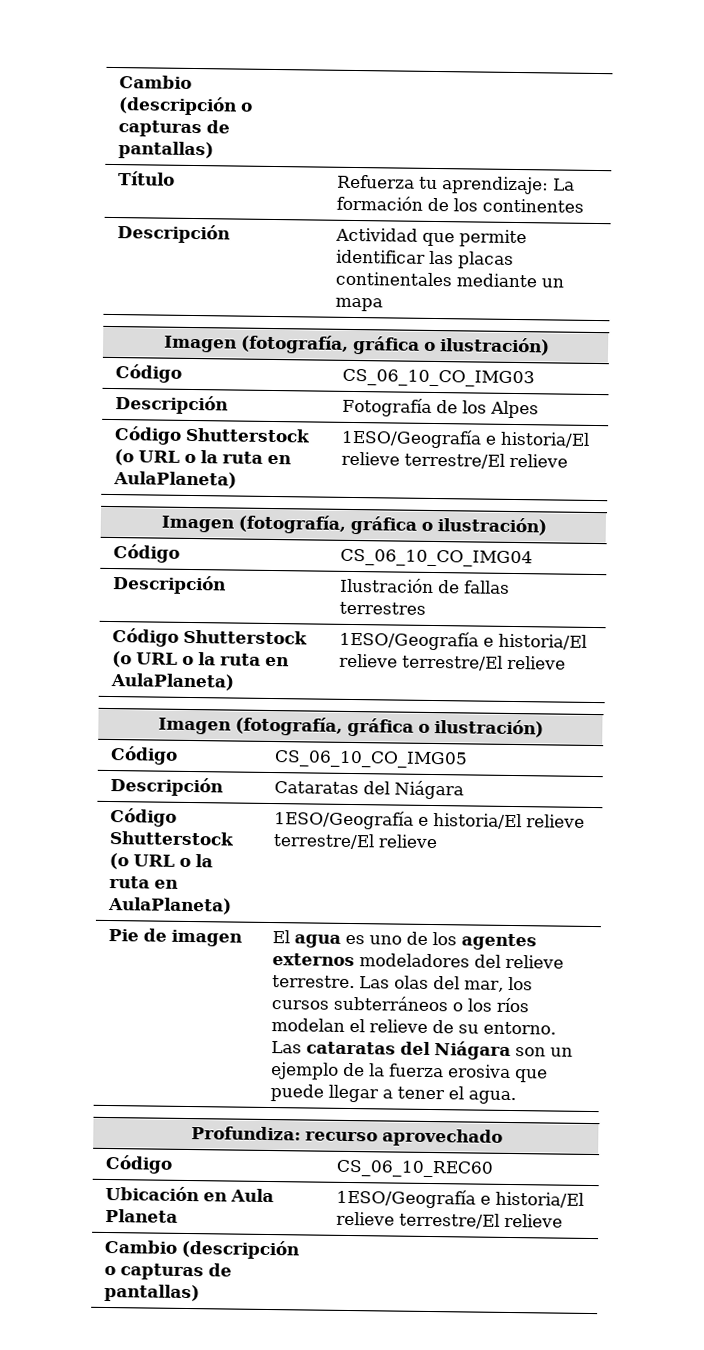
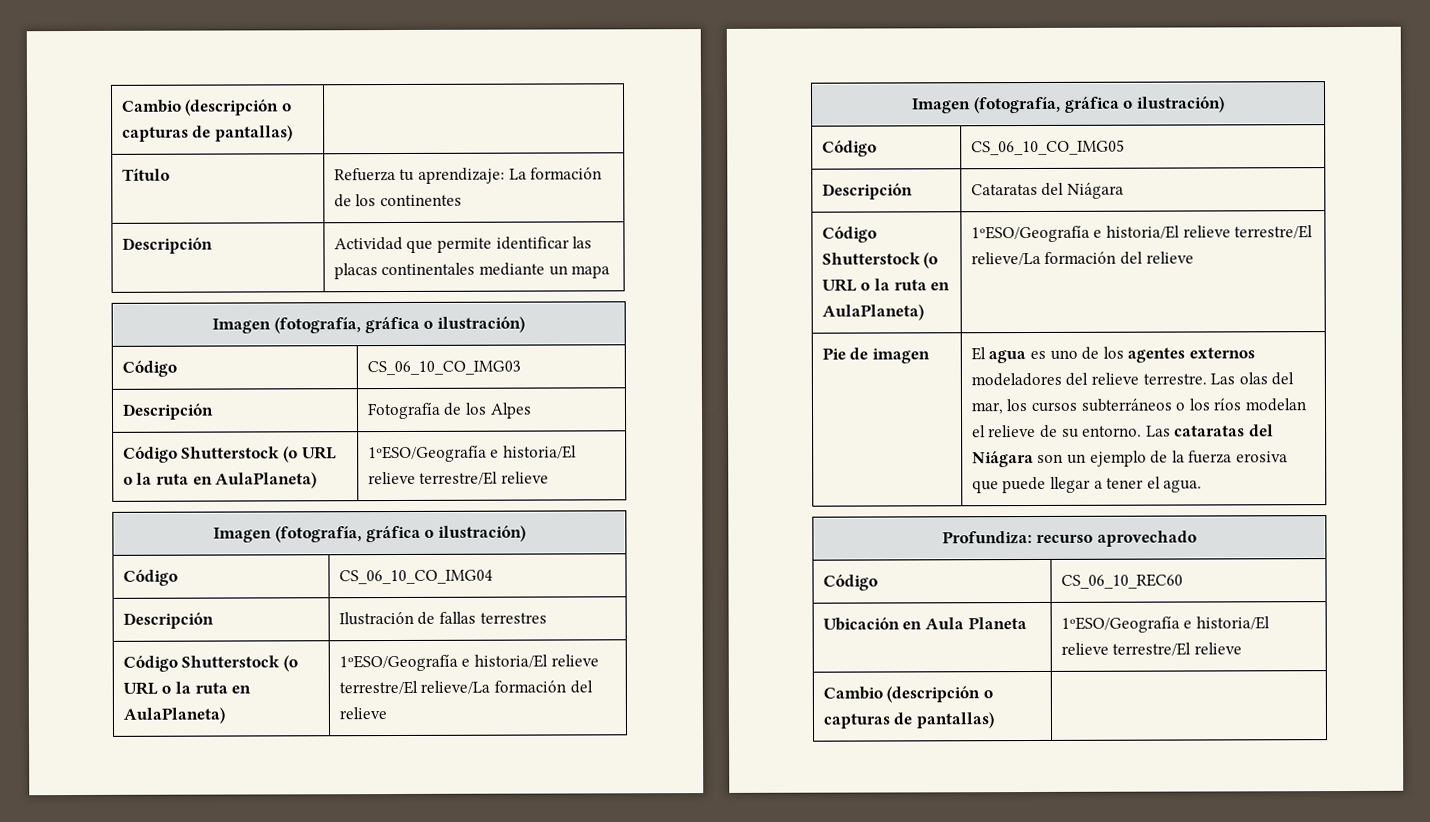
[341,428,483,449] 1ESO/Geografía -> [367,445,487,463] 1ºESO/Geografía
[339,630,588,651] [339,653,504,671] 1ESO/Geografía e historia/El relieve terrestre/El -> [338,654,599,672] [338,680,593,695] 1ºESO/Geografía e historia/El relieve terrestre/El relieve/La formación del
[274,810,586,830] [273,833,376,850] 1ESO/Geografía e historia/El relieve terrestre/El -> [970,225,1314,243] [970,251,1143,266] 1ºESO/Geografía e historia/El relieve terrestre/El relieve/La formación del
[336,1188,477,1209] 1ESO/Geografía -> [1060,616,1180,633] 1ºESO/Geografía

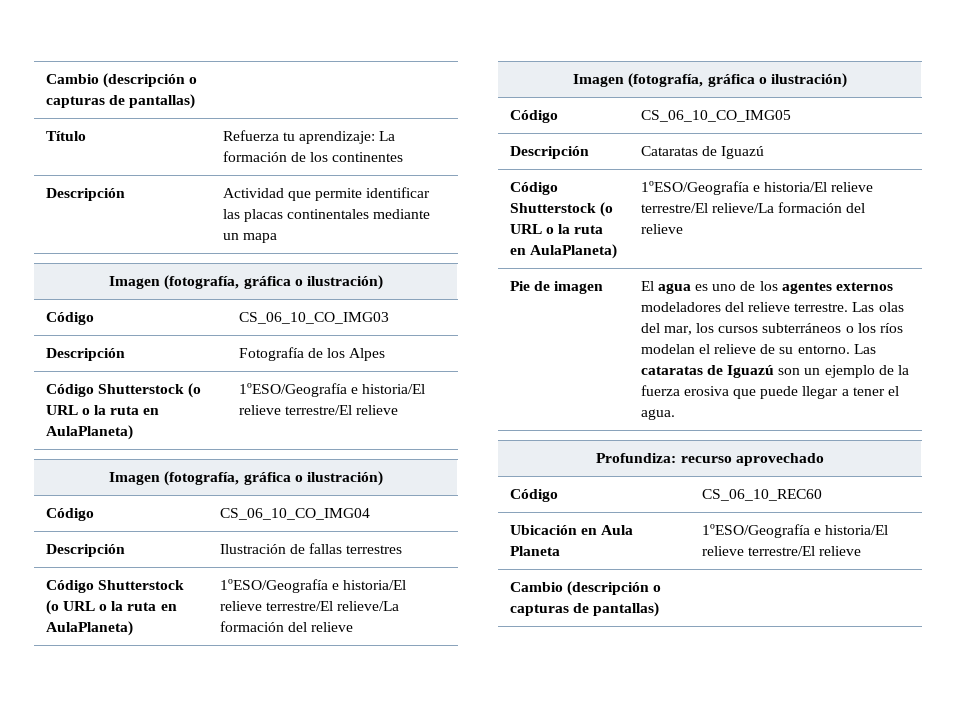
[1041,182,1124,199] del Niágara -> [701,146,765,159] de Iguazú
[1248,424,1274,437] [971,451,1034,468] del Niágara -> [706,365,775,378] de Iguazú

